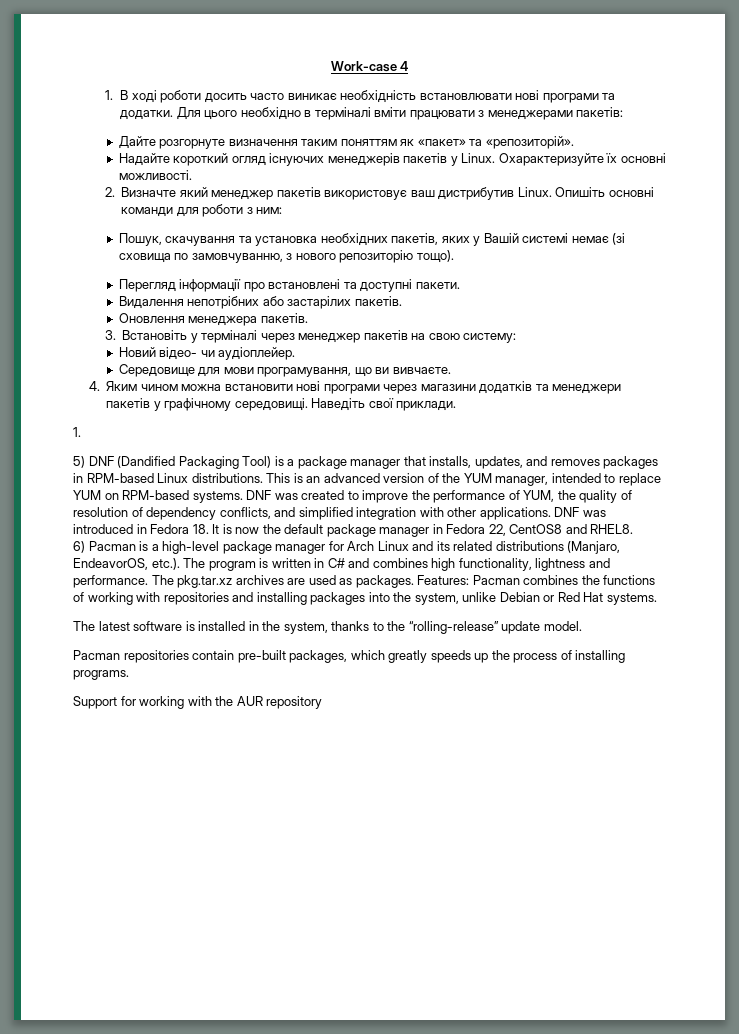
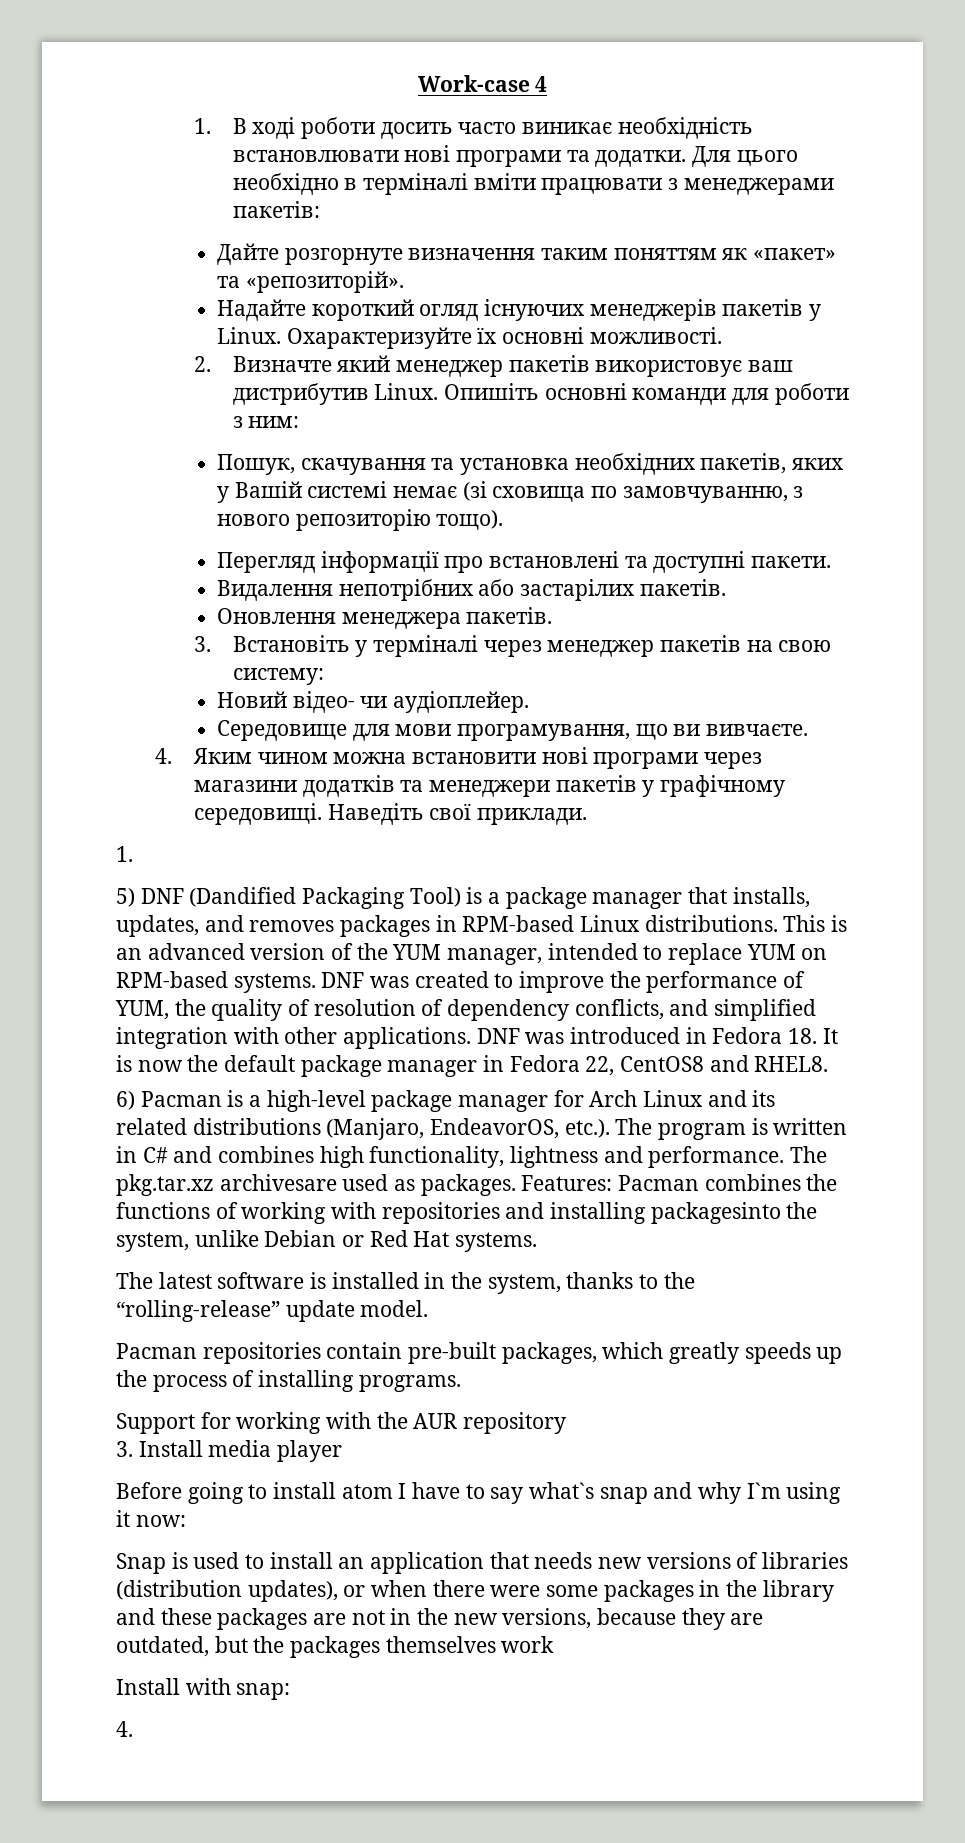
[235,575,306,585] archives are -> [219,1174,337,1191] archivesare
[310,592,390,605] packages into -> [650,1202,781,1224] packagesinto
(323, 702) none -> [116,1440,343,1462] [116,1482,842,1504] [116,1510,186,1527] [116,1552,849,1574] [116,1580,834,1602] [116,1608,764,1630] [116,1636,555,1658] [116,1678,291,1700] [116,1721,133,1737] // 3. Install media player // Before going to install atom I have to say what`s snap and why I`m using it now: // Snap is used to install an application that needs new versions of libraries (distribution updates), or when there were some packages in the library and these packages are not in the new versions, because they are outdated, but the packages themselves work // Install with snap: // 4.

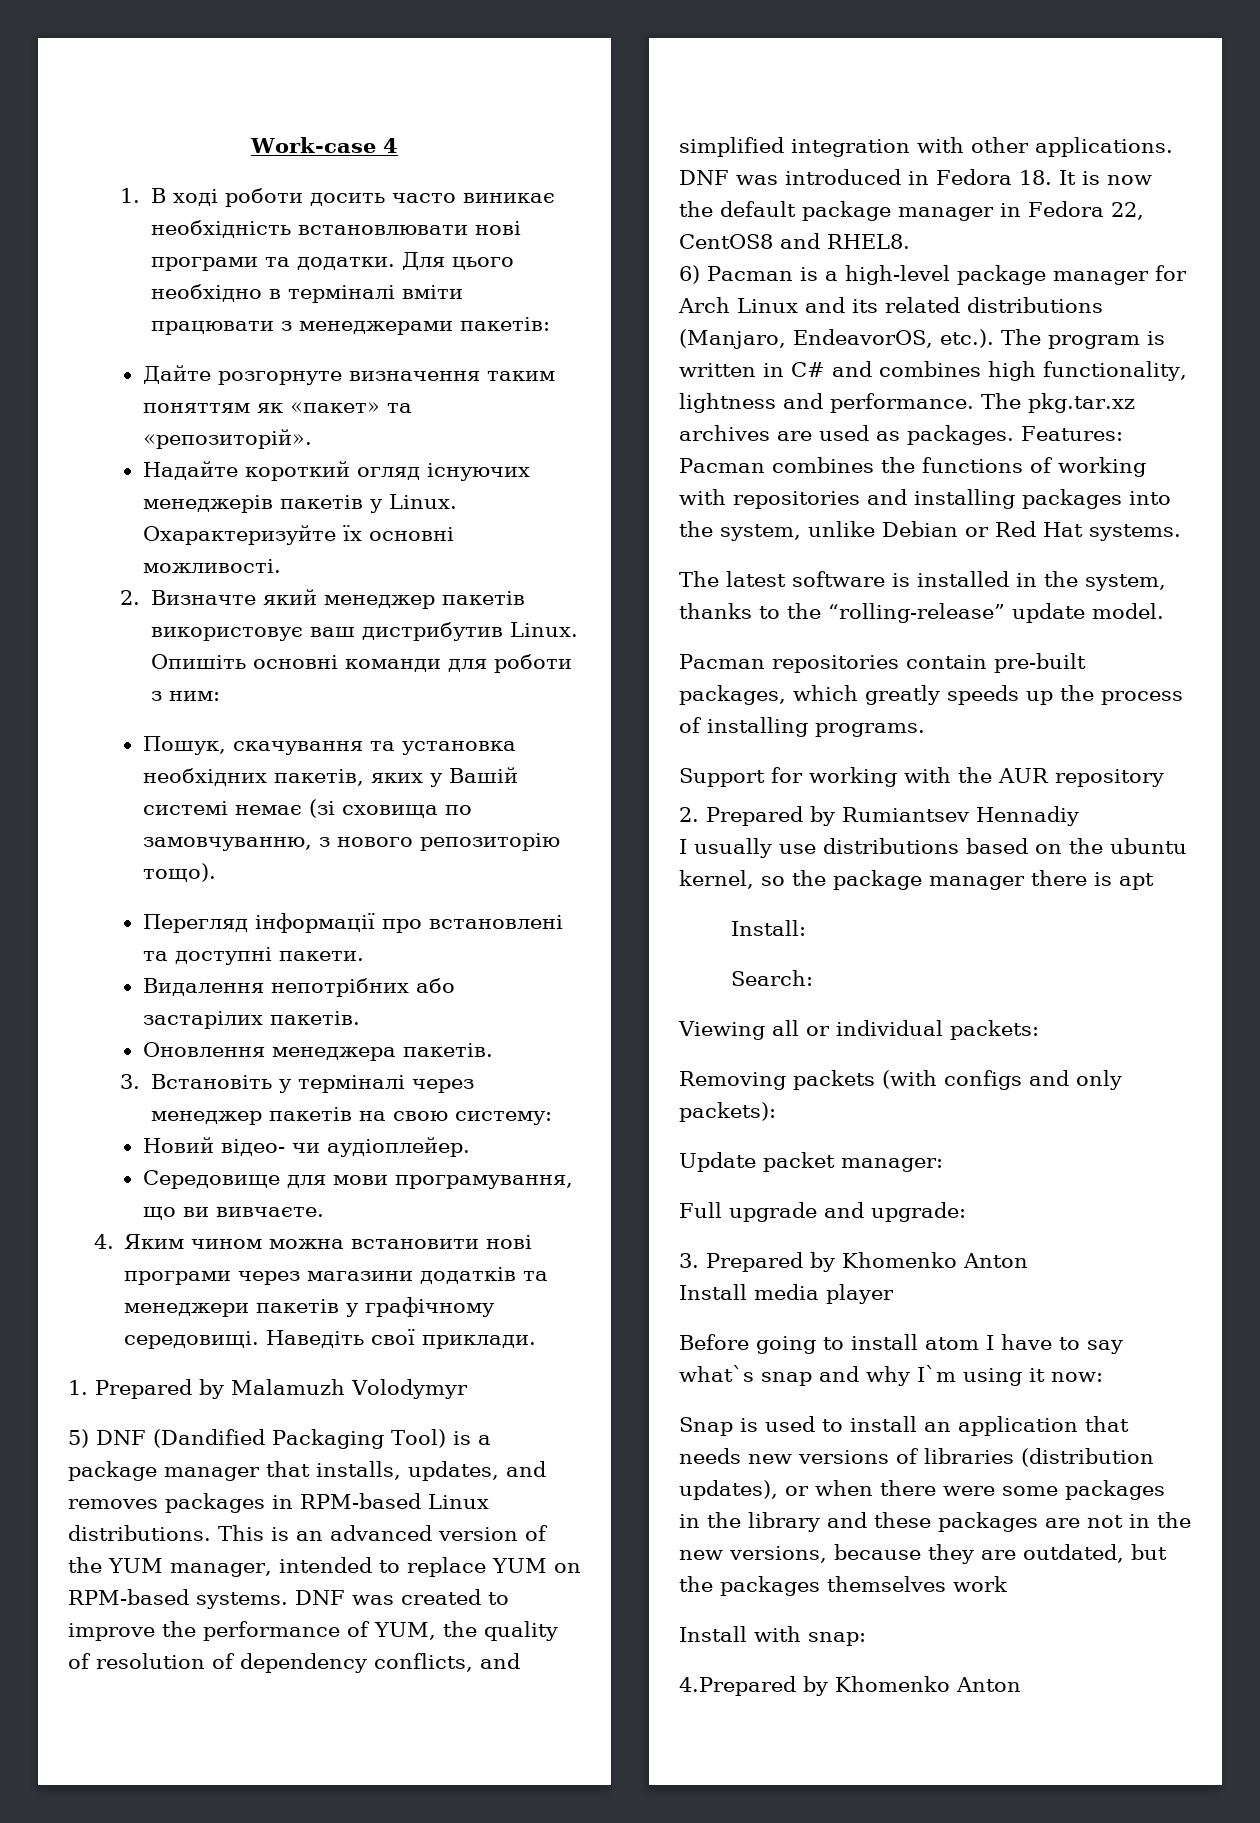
(133, 854) none -> [95,1379,468,1399] Prepared by Malamuzh Volodymyr
[219,1174,337,1191] archivesare -> [679,425,812,441] archives are
[650,1202,781,1224] packagesinto -> [1022,489,1171,509] packages into
[116,1441,133,1457] 3. -> [679,806,1079,826] [679,838,1187,858] [679,870,1154,890] [731,920,807,936] [731,970,814,986] [678,1020,1039,1040] [679,1070,1122,1090] [679,1102,776,1122] [679,1152,943,1172] [679,1202,966,1222] [679,1252,1028,1272] 2. Prepared by Rumiantsev Hennadiy // I usually use distributions based on the ubuntu kernel, so the package manager there is apt // Install: // Search: // Viewing all or individual packets: // Removing packets (with configs and only packets): // Update packet manager: // Full upgrade and upgrade: // 3. Prepared by Khomenko Anton //
[116,1721,133,1737] 4. -> [679,1676,1021,1696] 4.Prepared by Khomenko Anton

